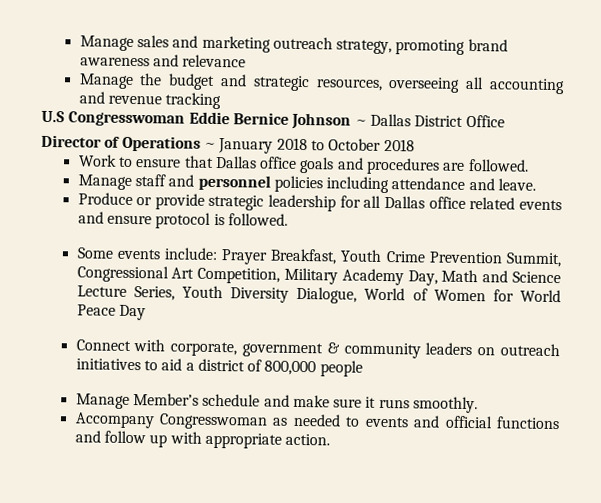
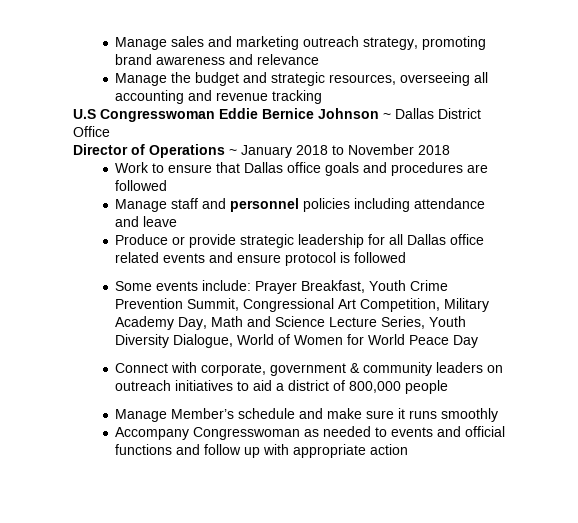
[328,138,382,151] October -> [348,144,414,155] November
[467,158,529,172] followed. -> [115,180,168,191] followed
[498,178,537,191] leave. -> [143,216,178,227] leave
[227,213,288,226] followed. -> [354,252,407,263] followed
[413,396,479,414] smoothly. -> [441,408,499,422] smoothly
[285,433,331,446] action. -> [370,444,409,455] action

